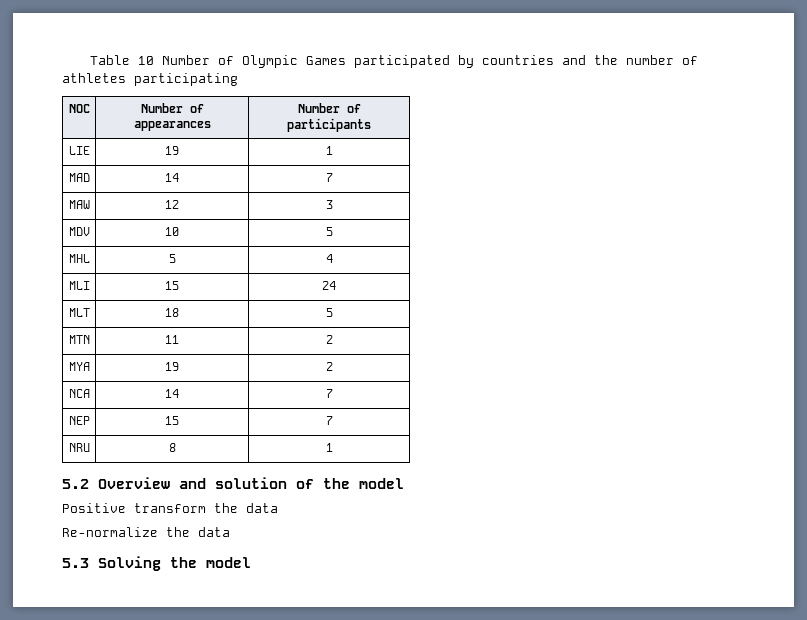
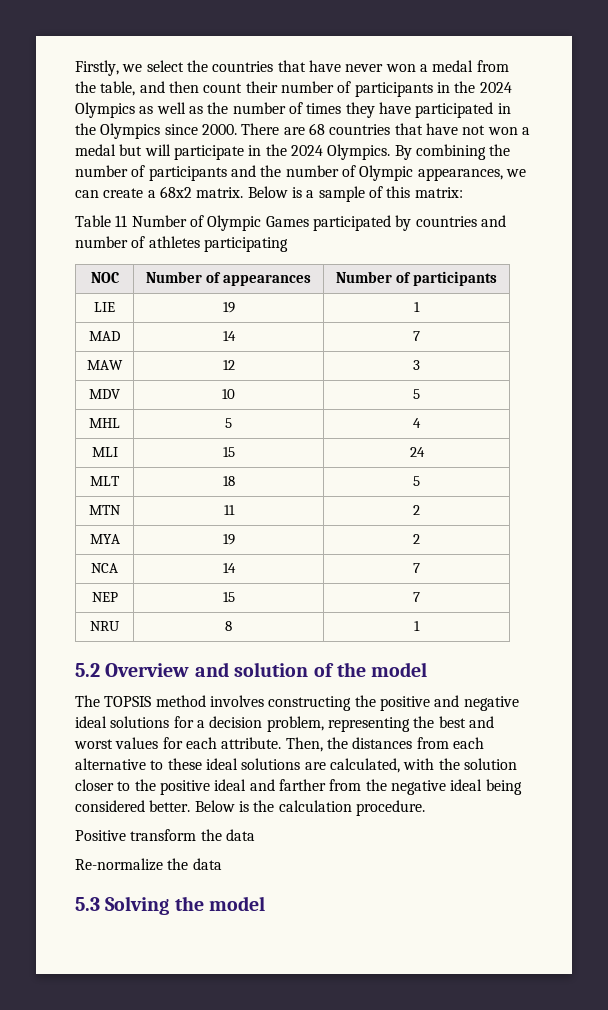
[90,55,155,65] Table 10 -> [75,60,509,76] [75,81,512,97] [75,102,511,118] [75,123,530,139] [75,144,511,160] [75,165,526,181] [75,186,463,202] [75,215,128,227] Firstly, we select the countries that have never won a medal from the table, and then count their number of participants in the 2024 Olympics as well as the number of times they have participated in the Olympics since 2000. There are 68 countries that have not won a medal but will participate in the 2024 Olympics. By combining the number of participants and the number of Olympic appearances, we can create a 68x2 matrix. Below is a sample of this matrix: // Table 11
[594,55,619,65] the -> (506, 221) none
(404, 483) none -> [75,695,519,711] [75,716,494,732] [74,737,484,752] [75,758,517,773] [75,779,522,795] [75,800,425,816] // The TOPSIS method involves constructing the positive and negative ideal solutions for a decision problem, representing the best and worst values for each attribute. Then, the distances from each alternative to these ideal solutions are calculated, with the solution closer to the positive ideal and farther from the negative ideal being considered better. Below is the calculation procedure.

